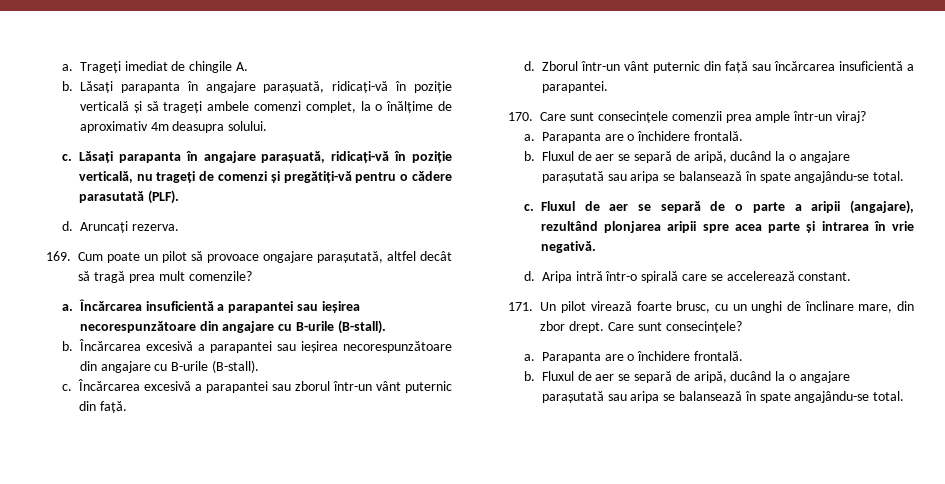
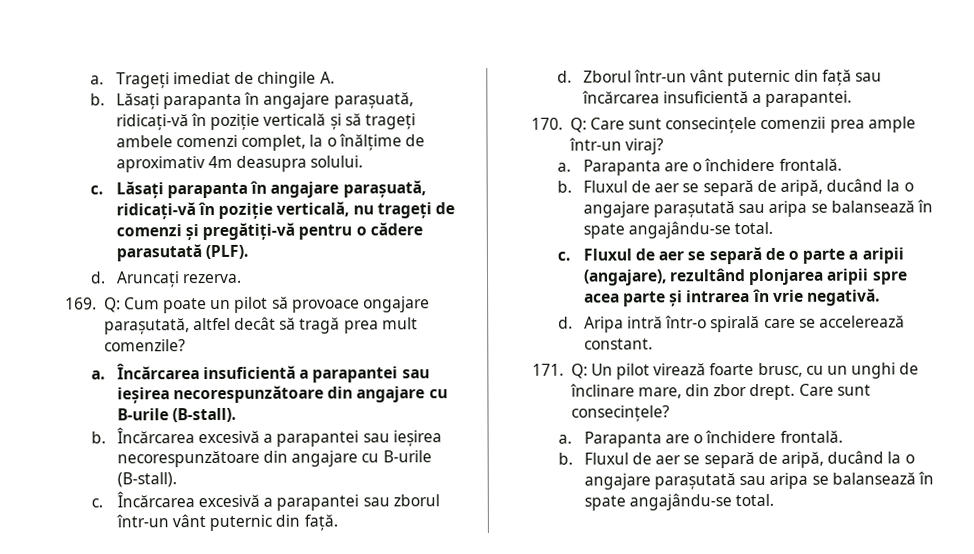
(72, 256) none -> [103,297,121,313] Q:
(534, 116) none -> [569,117,587,133] Q:
(534, 306) none -> [570,363,588,379] Q:

